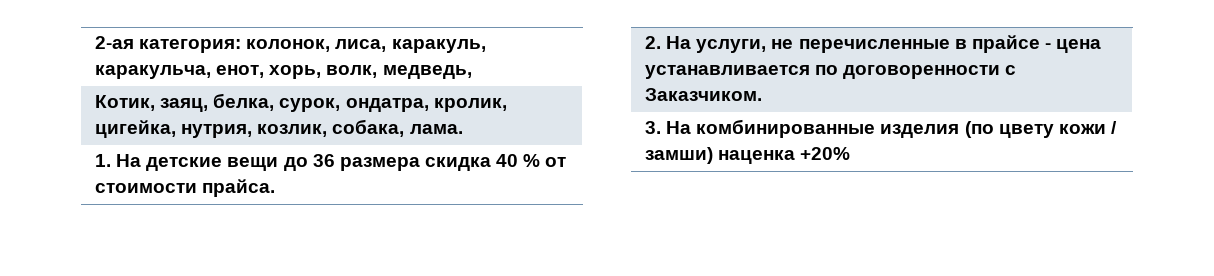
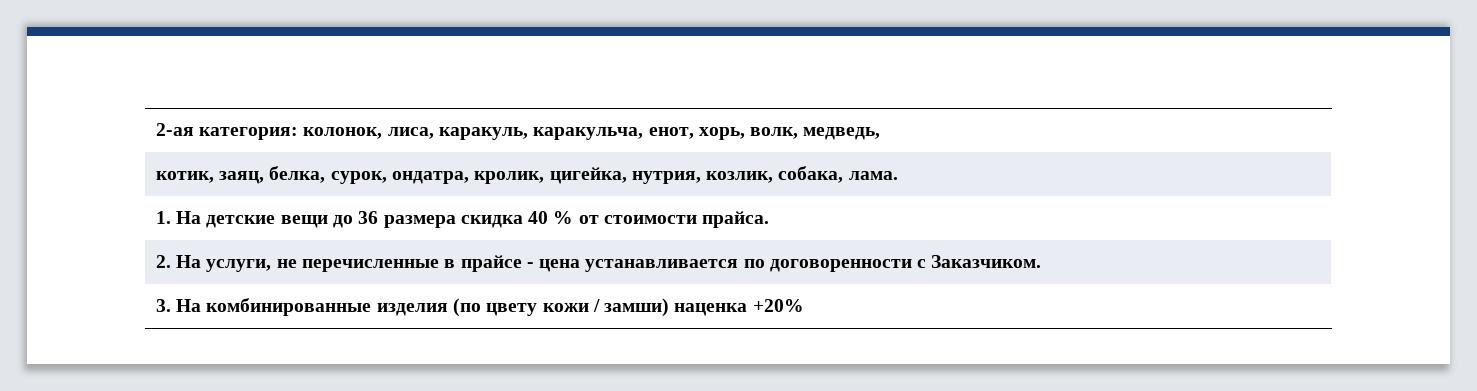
[94,95,155,111] Котик, -> [155,171,214,183] котик,

